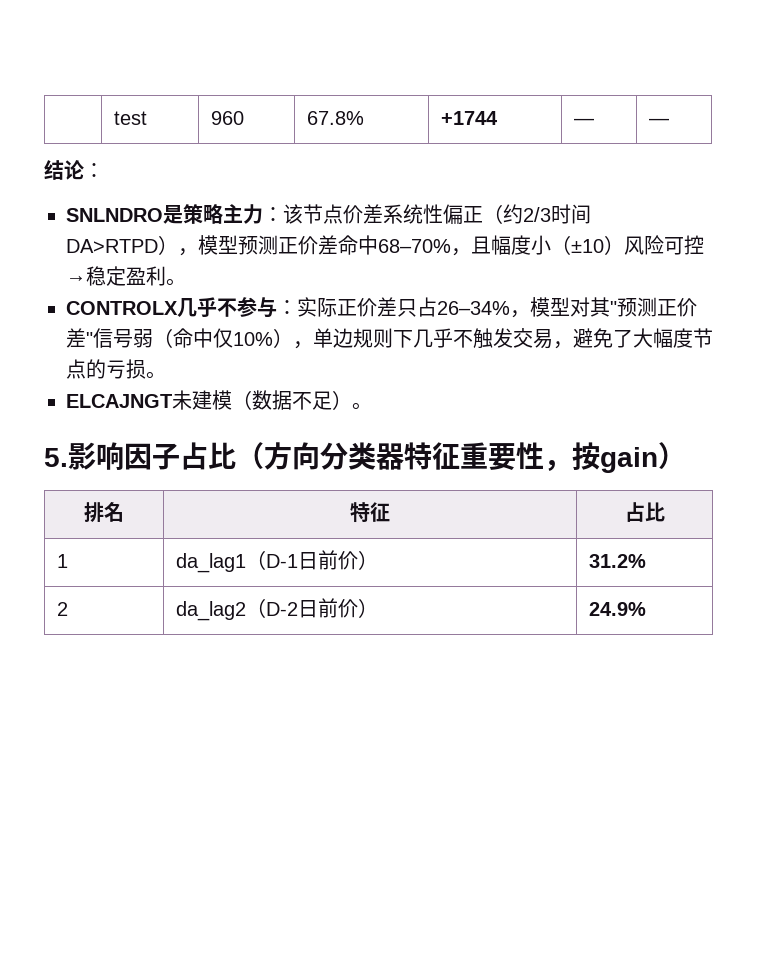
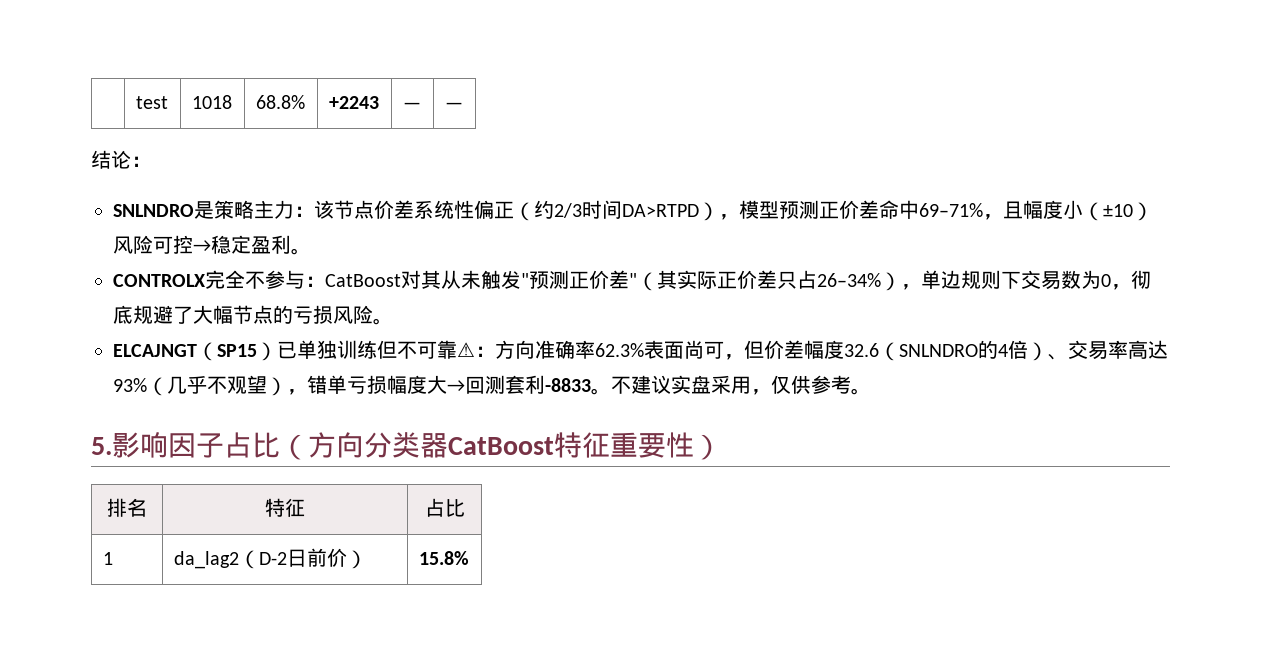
[211,111,245,125] [307,111,365,125] [441,111,499,125] 960 | 67.8% | +1744 -> [191,95,232,109] [255,95,305,109] [328,96,379,109] 1018 | 68.8% | +2243
[378,239,451,253] 68–70% -> [919,203,983,217] 69–71%
[177,297,217,317] 几乎 -> [205,270,245,289] 完全
(297, 307) none -> [325,270,677,291] CatBoost对其从未触发"预测正价差"（其
[510,297,697,318] [66,328,693,349] ，模型对其"预测正价差"信号弱（命中仅10%），单边规则下几乎不触发交易，避免了大幅度 -> [881,270,1151,291] [113,305,233,324] ），单边规则下交易数为0，彻底规避了大幅
(146, 369) none -> [333,305,373,324] 风险
[172,390,352,410] 未建模（数据不足） -> [197,340,1168,361] [113,375,851,396] （SP15）已单独训练但不可靠⚠：方向准确率62.3%表面尚可，但价差幅度32.6（SNLNDRO的4倍）、交易率高达93%（几乎不观望），错单亏损幅度大→回测套利-8833。不建议实盘采用，仅供参考
(404, 456) none -> [448,437,554,455] CatBoost
[544,442,658,473] ，按gain -> (694, 445) none
[176,550,379,573] [589,554,647,568] [57,602,69,616] | da_lag1（D-1日前价） | 31.2% // 2 -> (113, 558) none
[589,602,647,616] 24.9% -> [418,551,469,565] 15.8%

